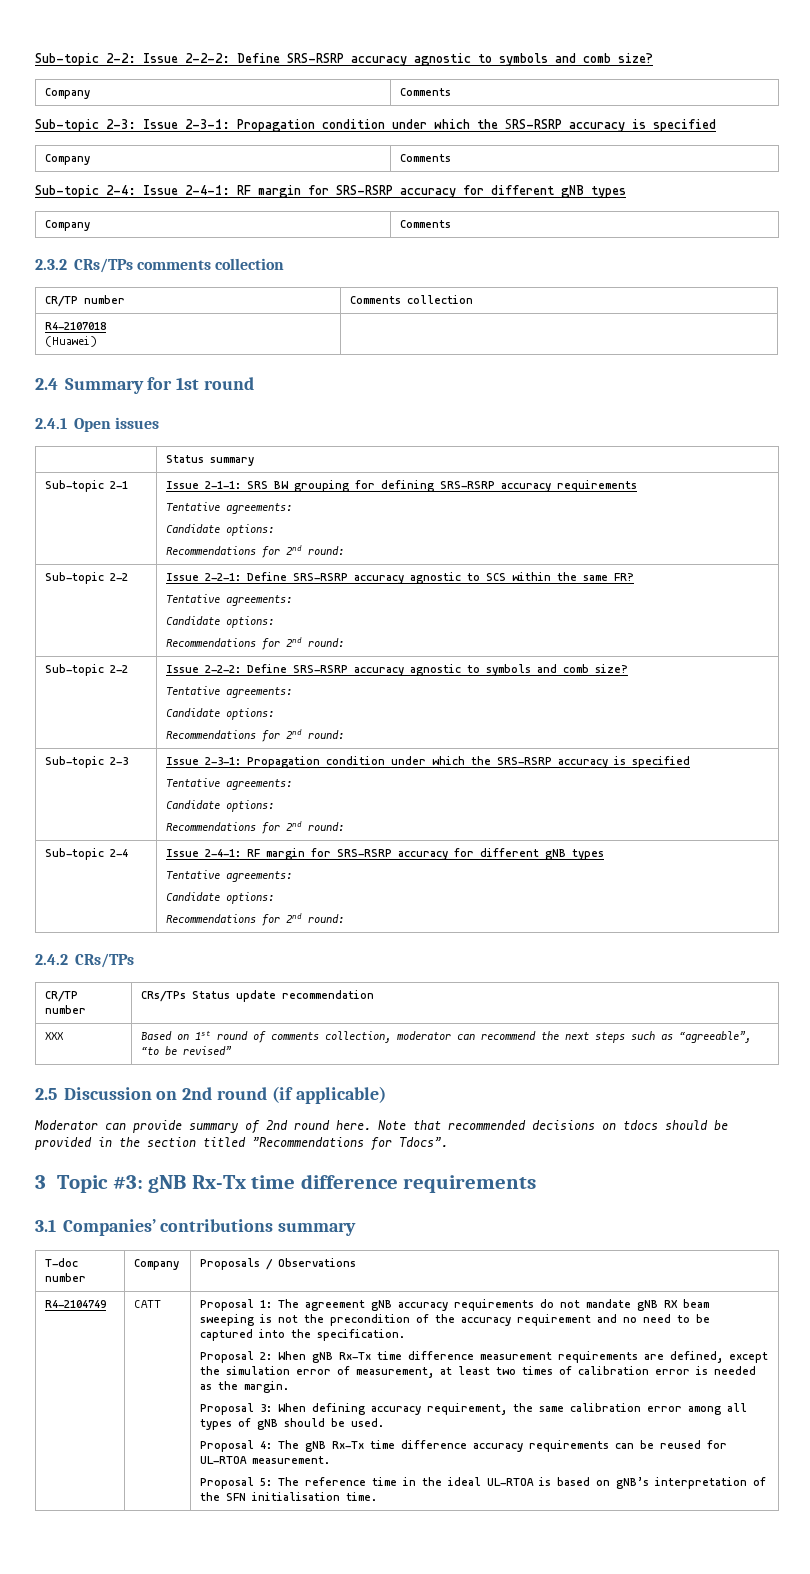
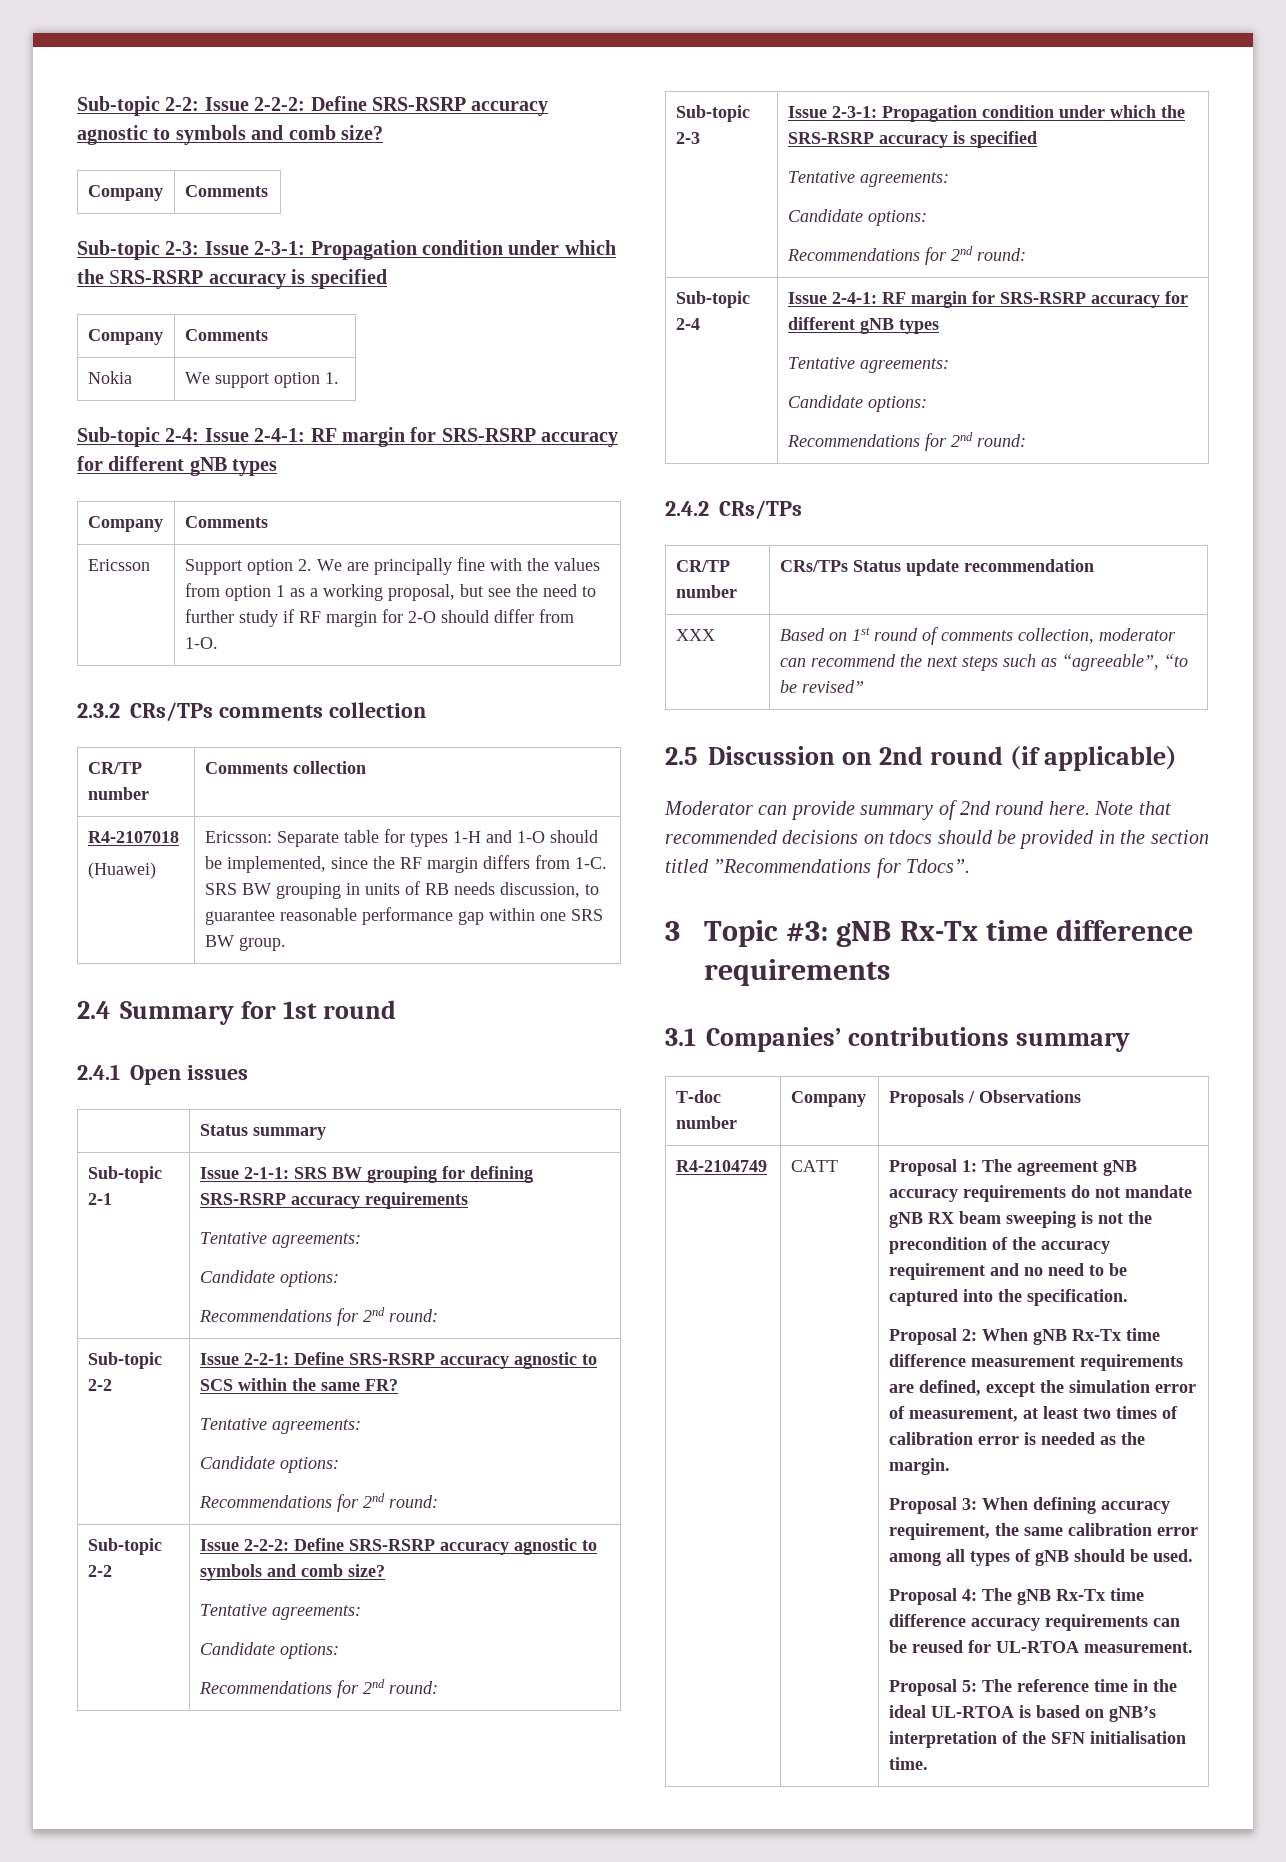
(452, 158) none -> [87,371,132,384] [184,372,339,388] // Nokia | We support option 1.
(452, 224) none -> [87,559,150,571] [184,557,600,575] [184,583,596,601] [184,609,574,627] [184,637,218,649] // Ericsson | Support option 2. We are principally fine with the values from option 1 as a working proposal, but see the need to further study if RF margin for 2-O should differ from 1-O.
(98, 341) none -> [204,829,598,847] [204,855,607,873] [204,881,599,899] [204,907,603,925] [204,935,286,951] Ericsson: Separate table for types 1-H and 1-O should be implemented, since the RF margin differs from 1-C. SRS BW grouping in units of RB needs discussion, to guarantee reasonable performance gap within one SRS BW group.

